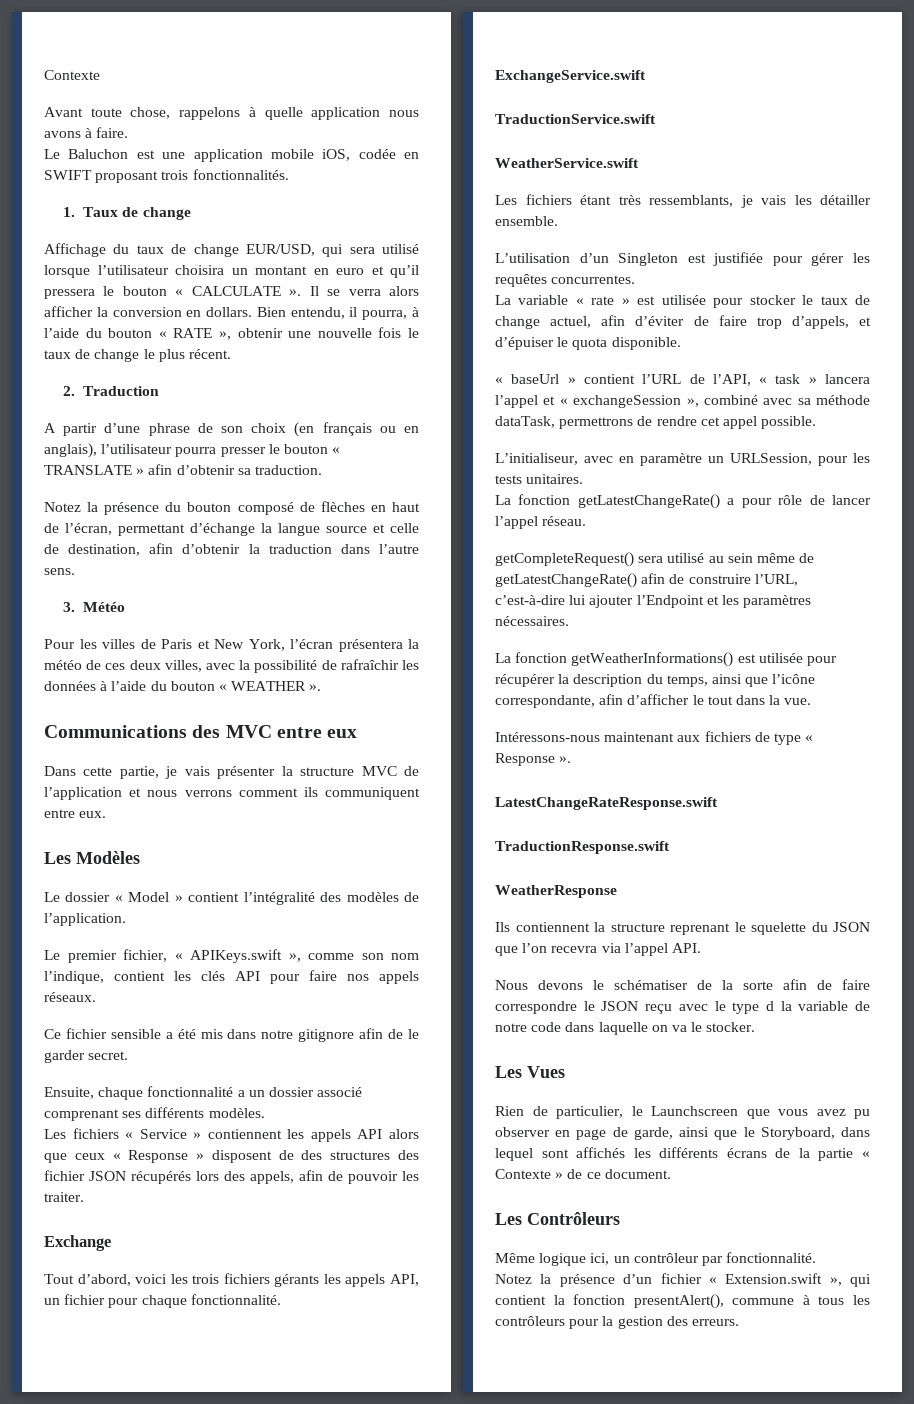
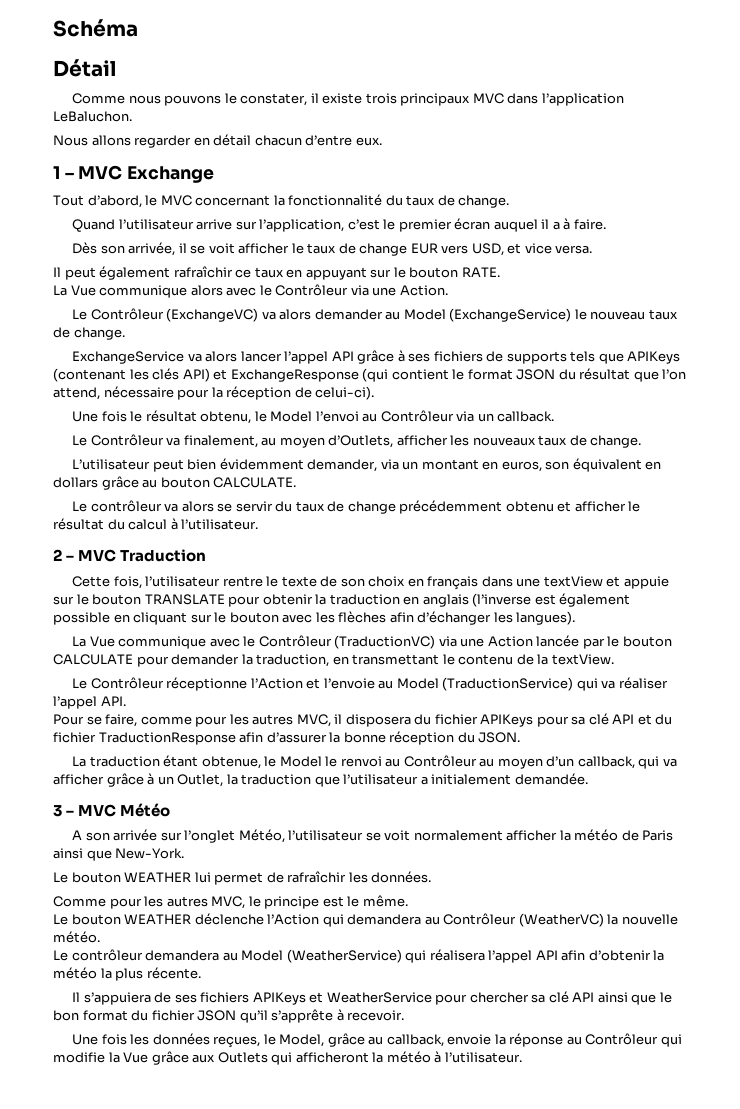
[44,70,100,80] [44,107,419,120] [44,127,129,138] [44,149,419,162] [44,169,289,183] [63,207,191,220] [44,243,419,257] [44,265,419,278] [44,286,420,299] [44,306,419,320] [44,327,419,340] [44,349,231,362] [63,386,160,396] [44,422,419,437] [44,443,341,458] [44,464,322,475] [44,501,420,515] [44,523,419,536] [44,543,419,556] [44,568,75,575] [63,602,126,612] [44,639,419,652] [44,659,419,673] [44,681,322,691] [44,725,358,738] [44,766,420,779] [44,787,420,800] [44,809,107,818] [44,851,140,864] [44,892,420,905] [44,913,126,926] [44,949,419,963] [44,970,419,984] [44,992,96,1002] [44,1028,420,1042] [44,1050,129,1063] [44,1086,363,1100] [44,1107,265,1121] [44,1128,419,1142] [44,1150,419,1163] [44,1170,419,1184] [44,1192,84,1202] [44,1235,111,1251] [44,1273,419,1287] [44,1294,281,1308] [495,70,646,83] [495,114,656,124] [495,158,639,168] [495,194,871,208] [495,216,558,226] [495,252,870,266] [495,274,636,287] [495,295,870,308] [495,315,871,329] [495,337,681,350] [495,374,870,386] [495,395,870,408] [495,416,817,429] [495,453,870,466] [495,474,584,484] [495,494,871,509] [495,516,587,529] [495,552,815,567] [495,573,798,588] [495,595,812,608] [495,616,569,626] [495,652,837,667] [495,674,816,687] [495,694,812,708] [495,731,814,745] [495,753,572,766] [495,797,718,810] [495,841,670,854] [495,885,617,898] [495,922,870,935] [495,943,701,956] [495,979,870,990] [495,1001,870,1014] [495,1022,756,1035] [495,1066,565,1078] [495,1106,870,1119] [495,1127,870,1140] [495,1147,870,1161] [495,1169,671,1179] [495,1212,620,1225] [495,1252,817,1266] [495,1273,871,1287] [495,1294,870,1309] [495,1316,739,1329] Contexte // Avant toute chose, rappelons à quelle application nous avons à faire. // Le Baluchon est une application mobile iOS, codée en SWIFT proposant trois fonctionnalités. // 1. Taux de change // Affichage du taux de change EUR/USD, qui sera utilisé lorsque l’utilisateur choisira un montant en euro et qu’il pressera le bouton « CALCULATE ». Il se verra alors afficher la conversion en dollars. Bien entendu, il pourra, à l’aide du bouton « RATE », obtenir une nouvelle fois le taux de change le plus récent. // 2. Traduction // A partir d’une phrase de son choix (en français ou en anglais), l’utilisateur pourra presser le bouton « TRANSLATE » afin d’obtenir sa traduction. // Notez la présence du bouton composé de flèches en haut de l’écran, permettant d’échange la langue source et celle de destination, afin d’obtenir la traduction dans l’autre sens. // 3. Météo // Pour les villes de Paris et New York, l’écran présentera la météo de ces deux villes, avec la possibilité de rafraîchir les données à l’aide du bouton « WEATHER ». // Communications des MVC entre eux // Dans cette partie, je vais présenter la structure MVC de l’application et nous verrons comment ils communiquent entre eux. // Les Modèles // Le dossier « Model » contient l’intégralité des modèles de l’application. // Le premier fichier, « APIKeys.swift », comme son nom l’indique, contient les clés API pour faire nos appels réseaux. // Ce fichier sensible a été mis dans notre gitignore afin de le garder secret. // Ensuite, chaque fonctionnalité a un dossier associé comprenant ses différents modèles. // Les fichiers « Service » contiennent les appels API alors que ceux « Response » disposent de des structures des fichier JSON récupérés lors des appels, afin de pouvoir les traiter. // Exchange // Tout d’abord, voici les trois fichiers gérants les appels API, un fichier pour chaque fonctionnalité. // ExchangeService.swift // TraductionService.swift // WeatherService.swift // Les fichiers étant très ressemblants, je vais les détailler ensemble. // L’utilisation d’un Singleton est justifiée pour gérer les requêtes concurrentes. // La variable « rate » est utilisée pour stocker le taux de change actuel, afin d’éviter de faire trop d’appels, et d’épuiser le quota disponible. // « baseUrl » contient l’URL de l’API, « task » lancera l’appel et « exchangeSession », combiné avec sa méthode dataTask, permettrons de rendre cet appel possible. // L’initialiseur, avec en paramètre un URLSession, pour les tests unitaires. // La fonction getLatestChangeRate() a pour rôle de lancer l’appel réseau. // getCompleteRequest() sera utilisé au sein même de getLatestChangeRate() afin de construire l’URL, c’est-à-dire lui ajouter l’Endpoint et les paramètres nécessaires. // La fonction getWeatherInformations() est utilisée pour récupérer la description du temps, ainsi que l’icône correspondante, afin d’afficher le tout dans la vue. // Intéressons-nous maintenant aux fichiers de type « Response ». // LatestChangeRateResponse.swift // TraductionResponse.swift // WeatherResponse // Ils contiennent la structure reprenant le squelette du JSON que l’on recevra via l’appel API. // Nous devons le schématiser de la sorte afin de faire correspondre le JSON reçu avec le type d la variable de notre code dans laquelle on va le stocker. // Les Vues // Rien de particulier, le Launchscreen que vous avez pu observer en page de garde, ainsi que le Storyboard, dans lequel sont affichés les différents écrans de la partie « Contexte » de ce document. // Les Contrôleurs // Même logique ici, un contrôleur par fonctionnalité. // Notez la présence d’un fichier « Extension.swift », qui contient la fonction presentAlert(), commune à tous les contrôleurs pour la gestion des erreurs. -> [53,19,138,37] [53,59,116,77] [72,93,624,106] [53,111,132,122] [53,134,382,148] [53,165,215,183] [53,194,510,208] [72,218,606,232] [72,242,593,256] [53,266,500,280] [53,284,448,298] [72,308,678,322] [53,327,125,340] [72,350,681,364] [53,368,687,382] [53,386,375,400] [72,410,555,424] [72,434,642,448] [72,458,662,472] [53,476,297,490] [72,500,641,514] [53,518,259,530] [53,549,207,562] [72,576,669,590] [53,593,631,607] [53,611,576,625] [72,635,672,649] [53,654,614,667] [72,677,668,691] [53,696,126,709] [53,713,673,727] [53,731,521,745] [72,755,677,769] [53,773,588,787] [53,803,171,817] [72,829,674,843] [53,848,185,861] [53,871,432,885] [53,895,408,909] [53,913,678,927] [53,931,100,943] [53,949,665,963] [53,967,201,981] [72,991,672,1005] [53,1009,405,1023] [72,1033,682,1048] [53,1051,522,1065] Schéma // Détail // Comme nous pouvons le constater, il existe trois principaux MVC dans l’application LeBaluchon. // Nous allons regarder en détail chacun d’entre eux. // 1 – MVC Exchange // Tout d’abord, le MVC concernant la fonctionnalité du taux de change. // Quand l’utilisateur arrive sur l’application, c’est le premier écran auquel il a à faire. // Dès son arrivée, il se voit afficher le taux de change EUR vers USD, et vice versa. // Il peut également rafraîchir ce taux en appuyant sur le bouton RATE. // La Vue communique alors avec le Contrôleur via une Action. // Le Contrôleur (ExchangeVC) va alors demander au Model (ExchangeService) le nouveau taux de change. // ExchangeService va alors lancer l’appel API grâce à ses fichiers de supports tels que APIKeys (contenant les clés API) et ExchangeResponse (qui contient le format JSON du résultat que l’on attend, nécessaire pour la réception de celui-ci). // Une fois le résultat obtenu, le Model l’envoi au Contrôleur via un callback. // Le Contrôleur va finalement, au moyen d’Outlets, afficher les nouveaux taux de change. // L’utilisateur peut bien évidemment demander, via un montant en euros, son équivalent en dollars grâce au bouton CALCULATE. // Le contrôleur va alors se servir du taux de change précédemment obtenu et afficher le résultat du calcul à l’utilisateur. // 2 – MVC Traduction // Cette fois, l’utilisateur rentre le texte de son choix en français dans une textView et appuie sur le bouton TRANSLATE pour obtenir la traduction en anglais (l’inverse est également possible en cliquant sur le bouton avec les flèches afin d’échanger les langues). // La Vue communique avec le Contrôleur (TraductionVC) via une Action lancée par le bouton CALCULATE pour demander la traduction, en transmettant le contenu de la textView. // Le Contrôleur réceptionne l’Action et l’envoie au Model (TraductionService) qui va réaliser l’appel API. // Pour se faire, comme pour les autres MVC, il disposera du fichier APIKeys pour sa clé API et du fichier TraductionResponse afin d’assurer la bonne réception du JSON. // La traduction étant obtenue, le Model le renvoi au Contrôleur au moyen d’un callback, qui va afficher grâce à un Outlet, la traduction que l’utilisateur a initialement demandée. // 3 – MVC Météo // A son arrivée sur l’onglet Météo, l’utilisateur se voit normalement afficher la météo de Paris ainsi que New-York. // Le bouton WEATHER lui permet de rafraîchir les données. // Comme pour les autres MVC, le principe est le même. // Le bouton WEATHER déclenche l’Action qui demandera au Contrôleur (WeatherVC) la nouvelle météo. // Le contrôleur demandera au Model (WeatherService) qui réalisera l’appel API afin d’obtenir la météo la plus récente. // Il s’appuiera de ses fichiers APIKeys et WeatherService pour chercher sa clé API ainsi que le bon format du fichier JSON qu’il s’apprête à recevoir. // Une fois les données reçues, le Model, grâce au callback, envoie la réponse au Contrôleur qui modifie la Vue grâce aux Outlets qui afficheront la météo à l’utilisateur.

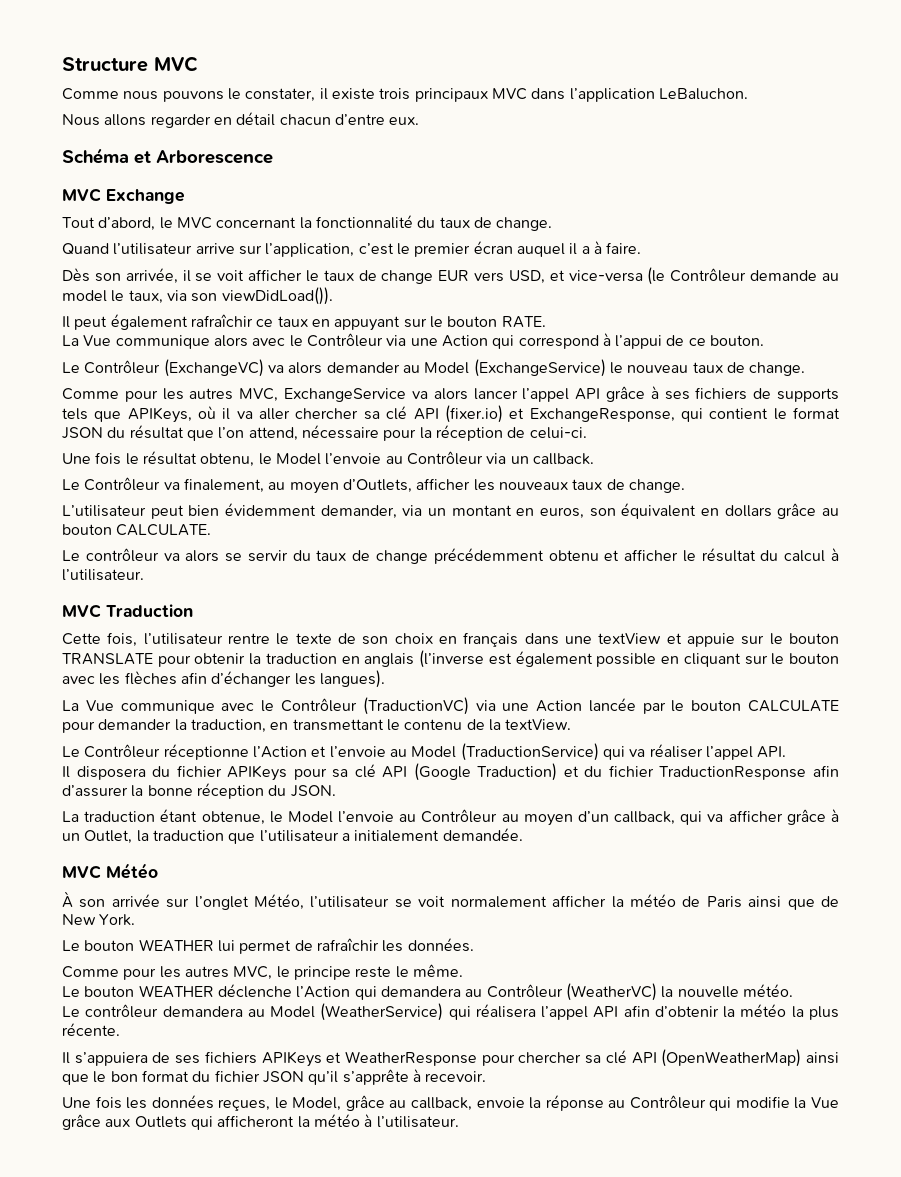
[53,19,138,37] [53,59,116,77] Schéma // Détail -> [62,56,198,72] Structure MVC
[53,166,74,179] 1 – -> [62,148,273,164] Schéma et Arborescence //
[524,243,593,254] vice versa. -> [568,267,840,285] [62,287,333,305] vice-versa (le Contrôleur demande au model le taux, via son viewDidLoad()).
[399,285,448,296] Action. -> [441,333,765,349] Action qui correspond à l’appui de ce bouton.
(125, 333) none -> [62,388,279,402] Comme pour les autres MVC,
[627,351,681,364] [53,368,389,382] APIKeys (contenant les clés API) et ExchangeResponse (qui -> [127,405,703,423] APIKeys, où il va aller chercher sa clé API (fixer.io) et ExchangeResponse, qui
[315,386,375,400] celui-ci). -> [529,427,587,439] celui-ci.
[315,411,359,422] l’envoi -> [325,453,382,465] l’envoie
[53,549,75,561] 2 – -> (144, 575) none
[53,714,343,727] Pour se faire, comme pour les autres MVC, il -> [62,766,70,778] Il
(635, 719) none -> [413,763,558,781] (Google Traduction)
[325,756,382,767] le renvoi -> [338,811,395,823] l’envoie
[53,805,75,817] 3 – -> (523, 834) none
[72,830,83,840] A -> [62,891,73,908] À
[115,848,185,859] New-York. -> [820,896,839,907] [62,914,136,926] de New York.
[322,896,344,907] est -> [355,966,392,978] reste
[326,992,432,1003] WeatherService -> [345,1051,477,1066] WeatherResponse
(595, 997) none -> [661,1049,802,1067] (OpenWeatherMap)

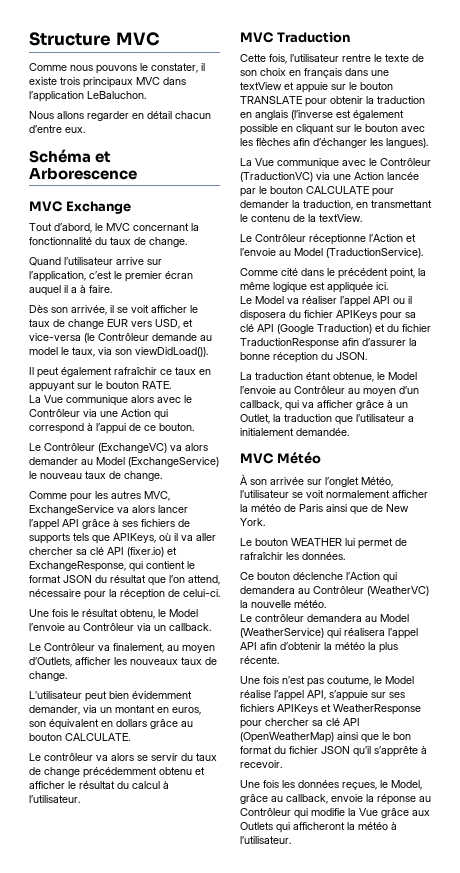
[460,743,787,761] [62,766,70,778] (TraductionService) qui va réaliser l’appel API. // Il -> [326,248,423,258] [240,268,426,279] [240,282,388,293] [240,296,412,307] (TraductionService). // Comme cité dans le précédent point, la même logique est appliquée ici. // Le Model va réaliser l’appel API ou il
[62,964,463,980] [62,985,214,998] Comme pour les autres MVC, le principe reste le même. // Le bouton WEATHER -> [240,572,290,580] Ce bouton
[62,1052,171,1066] Il s’appuiera de -> [240,676,414,687] [240,690,386,701] Une fois n’est pas coutume, le Model réalise l’appel API, s’appuie sur

